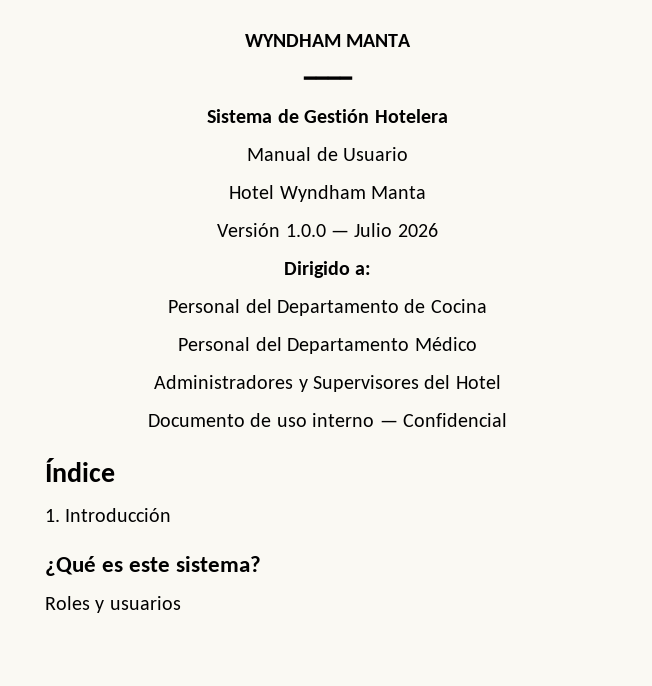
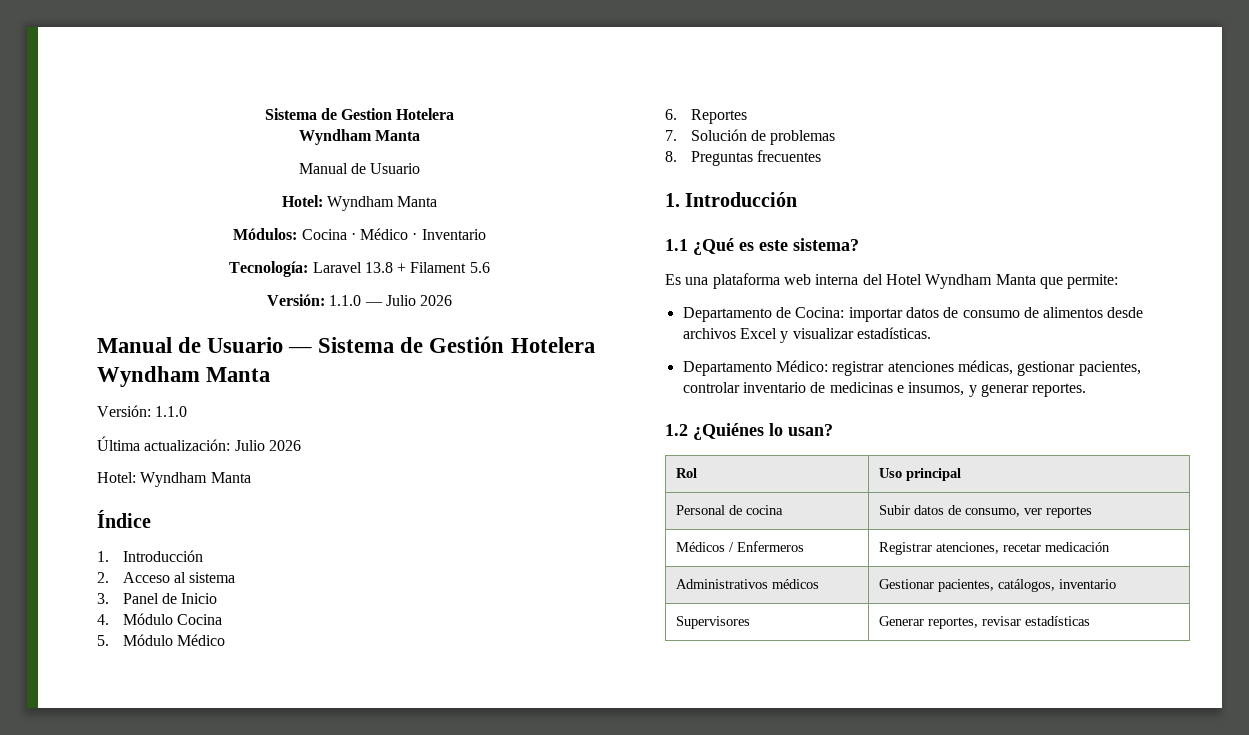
[244,34,412,47] [302,76,353,85] [207,109,448,123] WYNDHAM MANTA // ━━━━ // Sistema de Gestión Hotelera -> [264,108,455,120] [298,129,421,145] Sistema de Gestion Hotelera // Wyndham Manta
[229,185,426,202] [217,223,438,237] [283,261,372,278] [168,299,487,316] [178,337,477,354] [154,375,501,392] [148,413,507,427] [45,458,115,482] [45,508,172,522] Hotel Wyndham Manta // Versión 1.0.0 — Julio 2026 // Dirigido a: // Personal del Departamento de Cocina // Personal del Departamento Médico // Administradores y Supervisores del Hotel // Documento de uso interno — Confidencial // Índice // 1. Introducción // -> [281,195,438,211] [233,228,486,240] [229,261,490,277] [266,294,453,306] [97,336,595,353] [97,366,271,387] [97,405,188,417] [97,436,301,451] [97,472,251,487] [97,510,151,528] [97,550,203,562] [97,572,236,583] [97,593,218,604] [97,613,222,625] [97,634,225,646] [665,109,747,124] [665,129,836,145] [665,150,821,166] [665,192,798,207] [665,239,688,251] Hotel: Wyndham Manta // Módulos: Cocina · Médico · Inventario // Tecnología: Laravel 13.8 + Filament 5.6 // Versión: 1.1.0 — Julio 2026 // Manual de Usuario — Sistema de Gestión Hotelera Wyndham Manta // Versión: 1.1.0 // Última actualización: Julio 2026 // Hotel: Wyndham Manta // Índice // 1. Introducción // 2. Acceso al sistema // 3. Panel de Inicio // 4. Módulo Cocina // 5. Módulo Médico // 6. Reportes // 7. Solución de problemas // 8. Preguntas frecuentes // 1. Introducción // 1.1
[45,596,181,613] Roles y usuarios -> [665,273,1119,289] [682,307,1144,322] [682,327,931,343] [682,360,1141,376] [682,382,1087,397] [665,423,833,440] [676,468,698,478] [879,468,962,481] [676,505,784,515] [879,505,1093,518] [676,541,805,552] [879,542,1111,555] [676,579,820,589] [879,579,1117,592] [676,616,751,629] [879,616,1091,629] Es una plataforma web interna del Hotel Wyndham Manta que permite: // Departamento de Cocina: importar datos de consumo de alimentos desde archivos Excel y visualizar estadísticas. // Departamento Médico: registrar atenciones médicas, gestionar pacientes, controlar inventario de medicinas e insumos, y generar reportes. // 1.2 ¿Quiénes lo usan? // Rol | Uso principal // Personal de cocina | Subir datos de consumo, ver reportes // Médicos / Enfermeros | Registrar atenciones, recetar medicación // Administrativos médicos | Gestionar pacientes, catálogos, inventario // Supervisores | Generar reportes, revisar estadísticas

